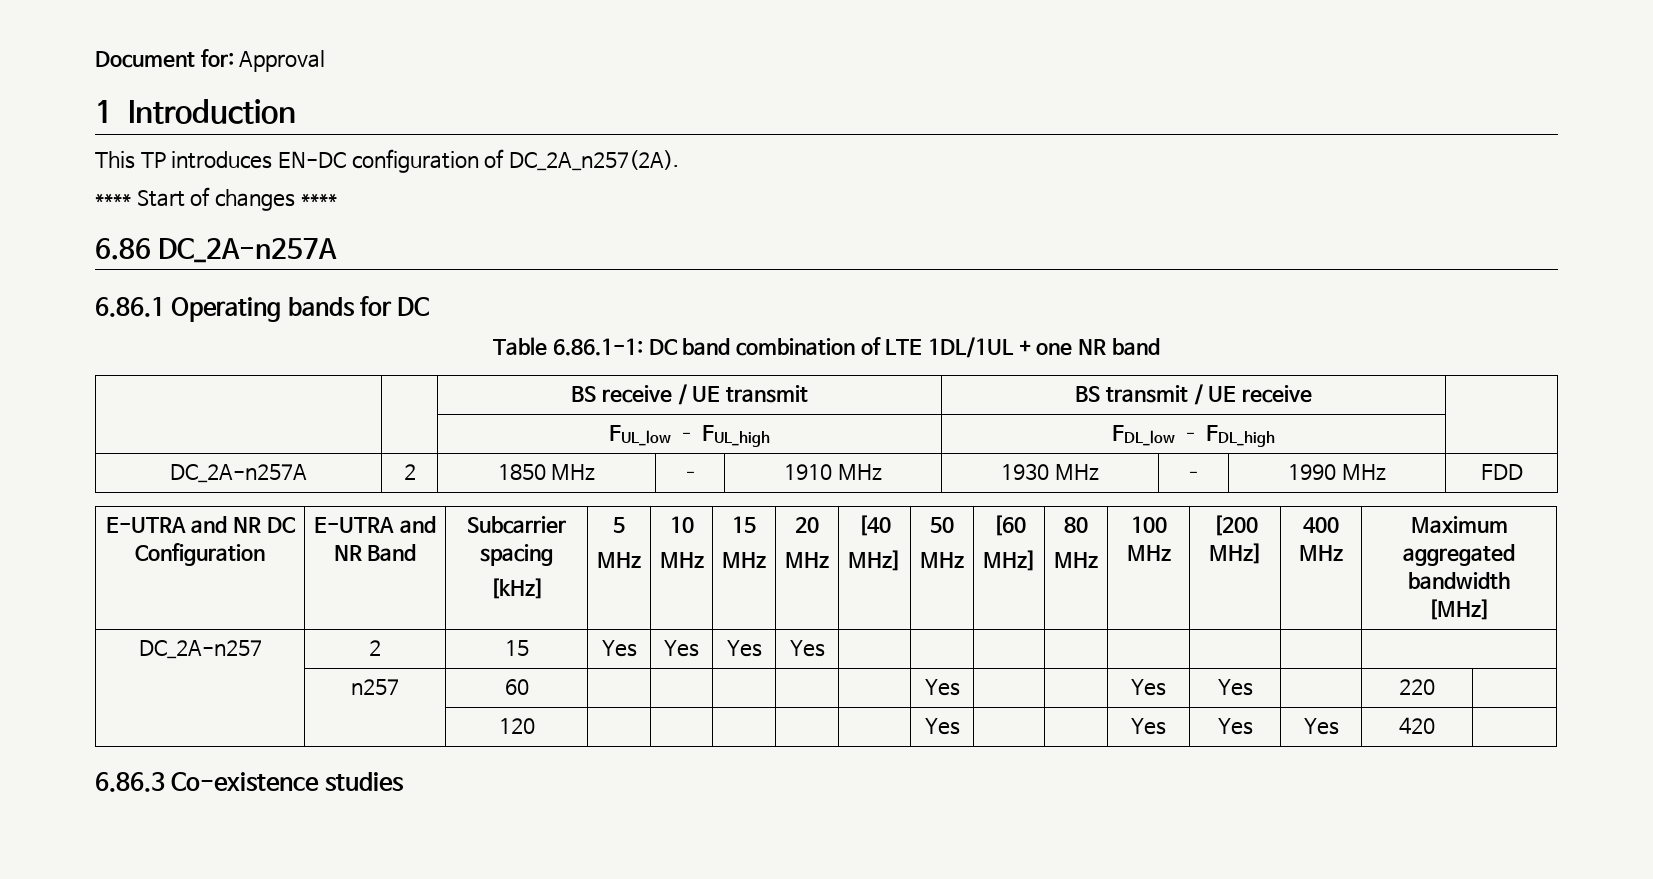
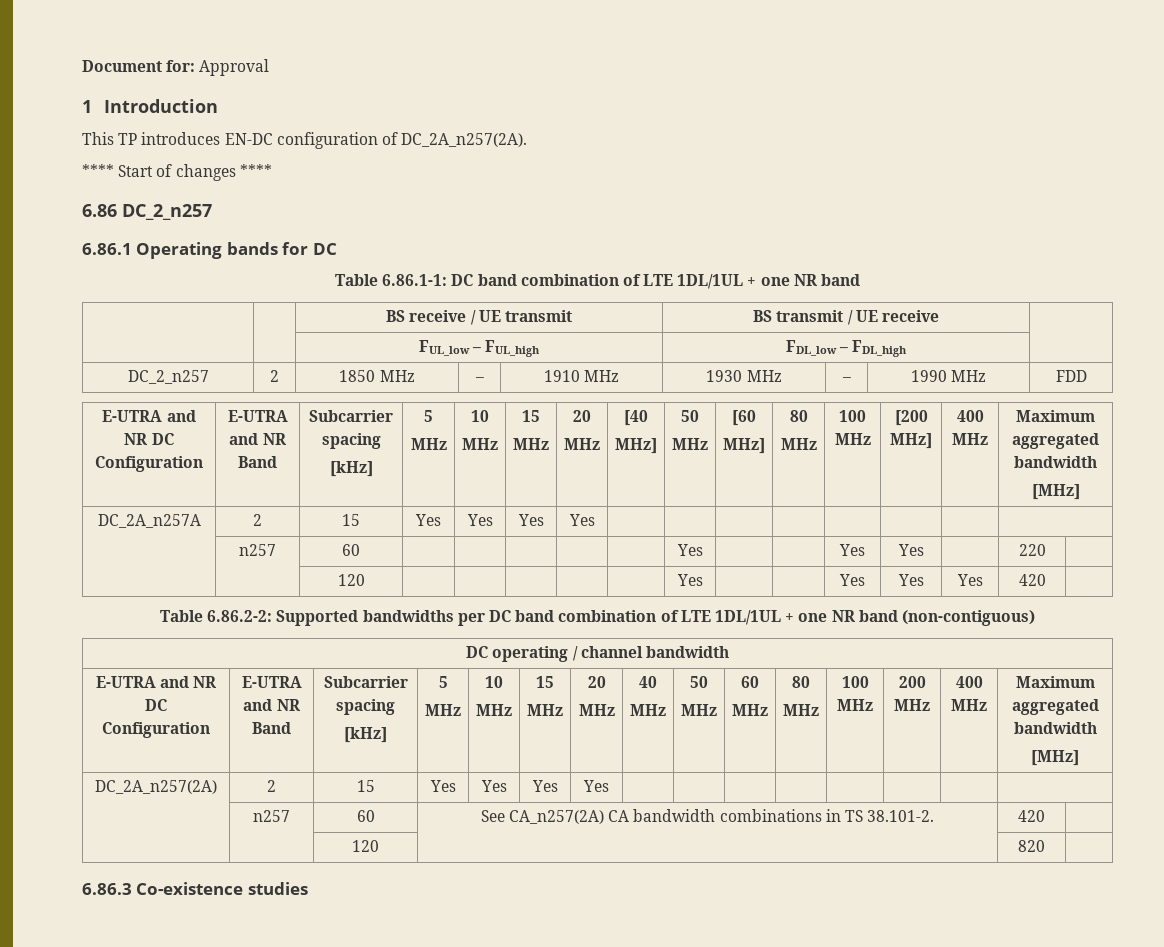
[158,238,338,263] DC_2A-n257A -> [122,204,212,220] DC_2_n257
[170,464,307,483] DC_2A-n257A -> [127,370,209,384] DC_2_n257
[138,640,262,659] DC_2A-n257 -> [97,514,201,528] DC_2A_n257A
(1435, 725) none -> [160,610,1035,626] [466,646,729,662] [95,676,218,688] [145,699,167,711] [102,722,210,738] [241,676,302,688] [243,699,301,711] [251,722,291,734] [323,676,408,688] [336,699,395,715] [344,727,387,743] [438,676,448,688] [425,704,461,716] [485,676,503,688] [476,704,512,716] [536,676,554,688] [527,704,563,716] [587,676,606,688] [578,704,615,716] [639,676,657,688] [630,704,666,716] [690,676,708,688] [681,704,717,716] [741,676,759,688] [732,704,768,716] [792,676,810,688] [783,704,819,716] [841,676,869,688] [837,699,873,711] [898,676,926,688] [894,699,930,711] [955,676,983,688] [951,699,987,711] [1015,676,1095,688] [1011,699,1099,715] [1013,722,1097,734] [1031,750,1079,766] [95,780,217,794] [267,780,276,792] [356,780,375,792] [429,780,456,792] [480,780,507,792] [531,780,558,792] [583,780,609,792] [252,810,290,822] [356,810,375,822] [480,809,935,824] [1018,810,1045,822] [352,840,379,852] [1018,840,1045,852] // Table 6.86.2-2: Supported bandwidths per DC band combination of LTE 1DL/1UL + one NR band (non-contiguous) // DC operating / channel bandwidth // E-UTRA and NR DC Configuration | E-UTRA and NR Band | Subcarrier spacing // [kHz] | 5 // MHz | 10 // MHz | 15 // MHz | 20 // MHz | 40 // MHz | 50 // MHz | 60 // MHz | 80 // MHz | 100 MHz | 200 MHz | 400 MHz | Maximum aggregated bandwidth // [MHz] // DC_2A_n257(2A) | 2 | 15 | Yes | Yes | Yes | Yes | | | | | | | | // | n257 | 60 | See CA_n257(2A) CA bandwidth combinations in TS 38.101-2. | 420 | // | | 120 | | 820 |

